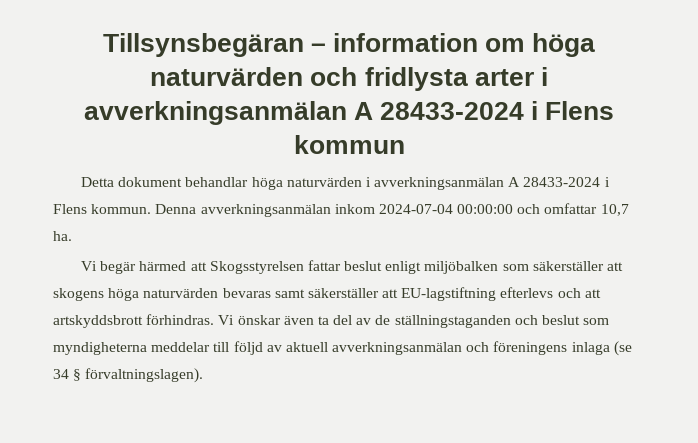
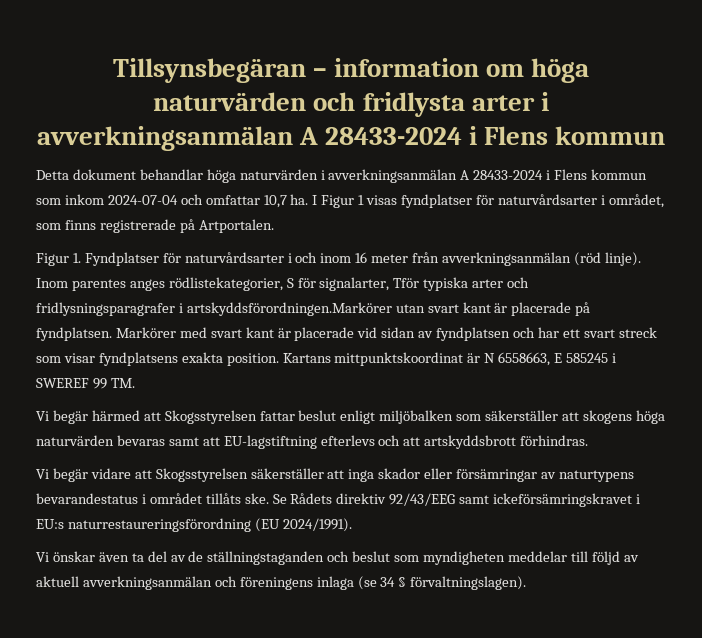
[91,204,331,217] kommun. Denna avverkningsanmälan -> [591,169,648,180] [36,198,61,205] kommun som
[457,204,514,214] 00:00:00 -> (178, 200) none
(72, 236) none -> [312,194,664,208] [36,219,274,233] [36,252,641,266] [36,277,530,291] [36,302,591,316] [36,327,657,341] [36,352,616,366] [36,378,135,389] I Figur 1 visas fyndplatser för naturvårdsarter i området, som finns registrerade på Artportalen. // Figur 1. Fyndplatser för naturvårdsarter i och inom 16 meter från avverkningsanmälan (röd linje). Inom parentes anges rödlistekategorier, S för signalarter, Tför typiska arter och fridlysningsparagrafer i artskyddsförordningen.Markörer utan svart kant är placerade på fyndplatsen. Markörer med svart kant är placerade vid sidan av fyndplatsen och har ett svart streck som visar fyndplatsens exakta position. Kartans mittpunktskoordinat är N 6558663, E 585245 i SWEREF 99 TM.
[307,288,379,298] säkerställer -> (199, 441) none
(215, 319) none -> [36,468,634,482] [36,493,641,507] [36,518,352,532] // Vi begär vidare att Skogsstyrelsen säkerställer att inga skador eller försämringar av naturtypens bevarandestatus i området tillåts ske. Se Rådets direktiv 92/43/EEG samt ickeförsämringskravet i EU:s naturrestaureringsförordning (EU 2024/1991). //
[53,342,147,355] myndigheterna -> [423,551,506,565] myndigheten

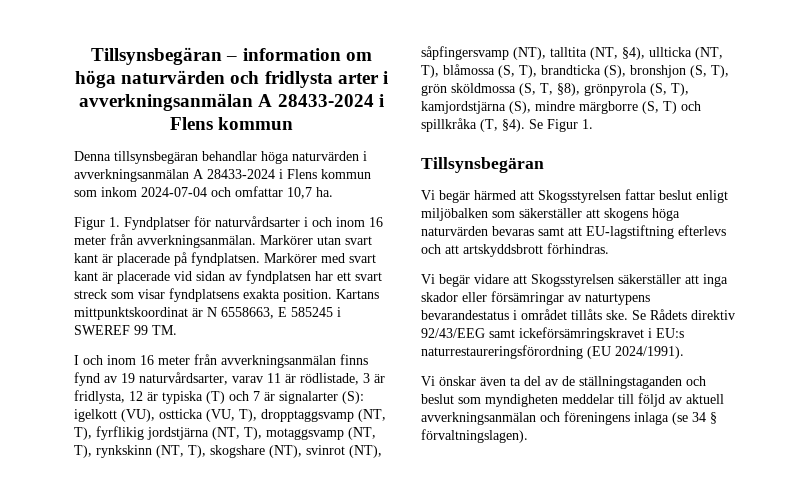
[36,169,136,180] Detta dokument -> [74,151,198,164] Denna tillsynsbegäran
[312,194,664,208] [36,219,274,233] I Figur 1 visas fyndplatser för naturvårdsarter i området, som finns registrerade på Artportalen. -> (333, 192) none
[442,252,641,266] [36,277,530,291] [36,302,392,316] avverkningsanmälan (röd linje). Inom parentes anges rödlistekategorier, S för signalarter, Tför typiska arter och fridlysningsparagrafer i artskyddsförordningen.Markörer -> [137,235,313,248] avverkningsanmälan. Markörer
[513,327,536,338] och -> (311, 277) none
(135, 383) none -> [74,354,368,368] [74,372,385,386] [74,390,364,404] [74,409,386,422] [74,426,376,440] [74,445,382,458] [421,46,723,60] [421,64,729,78] [421,83,689,96] [421,101,701,114] [421,118,593,132] [421,157,544,173] // I och inom 16 meter från avverkningsanmälan finns fynd av 19 naturvårdsarter, varav 11 är rödlistade, 3 är fridlysta, 12 är typiska (T) och 7 är signalarter (S): igelkott (VU), ostticka (VU, T), dropptaggsvamp (NT, T), fyrflikig jordstjärna (NT, T), motaggsvamp (NT, T), rynkskinn (NT, T), skogshare (NT), svinrot (NT), såpfingersvamp (NT), talltita (NT, §4), ullticka (NT, T), blåmossa (S, T), brandticka (S), bronshjon (S, T), grön sköldmossa (S, T, §8), grönpyrola (S, T), kamjordstjärna (S), mindre märgborre (S, T) och spillkråka (T, §4). Se Figur 1. // Tillsynsbegäran

